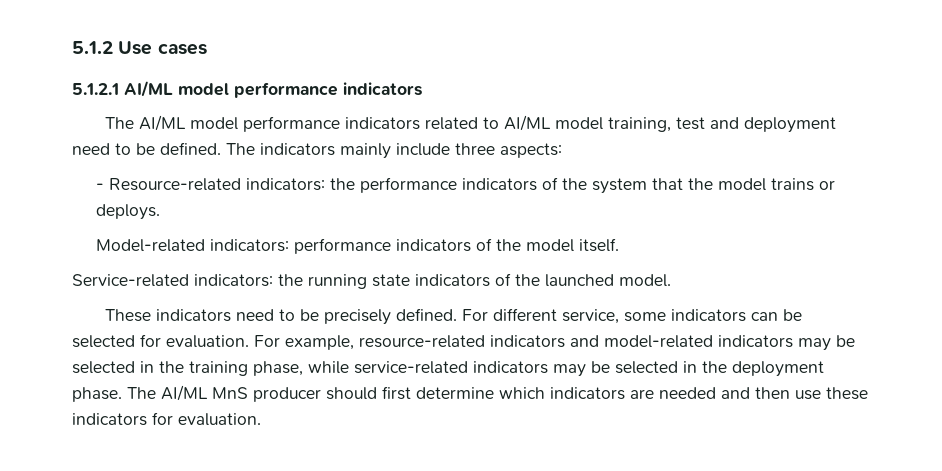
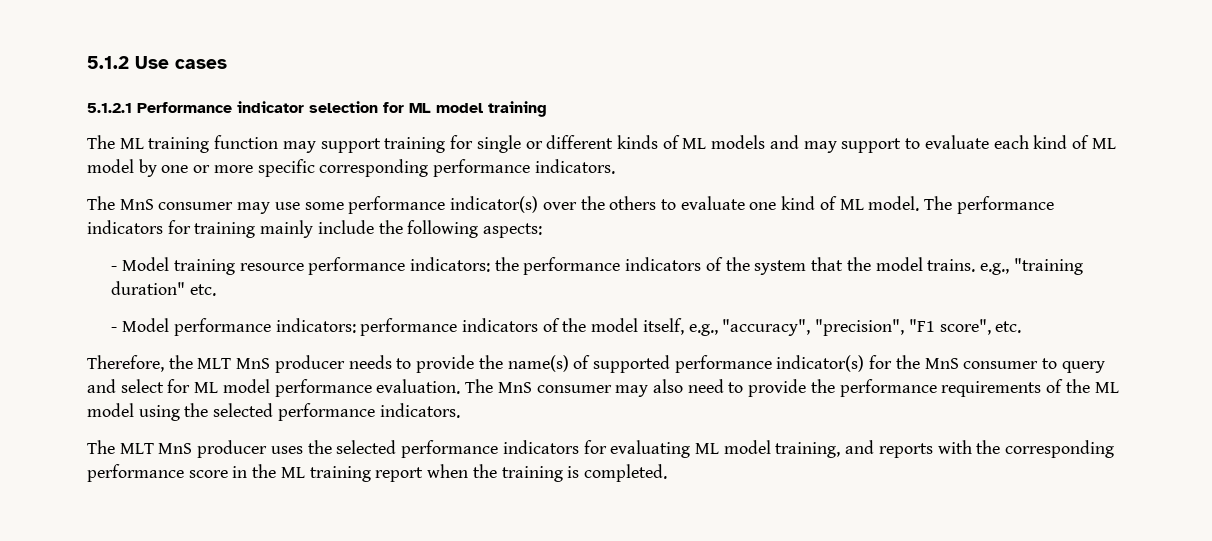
[124,81,422,98] [105,115,837,133] [72,142,562,159] [96,178,242,191] AI/ML model performance indicators // The AI/ML model performance indicators related to AI/ML model training, test and deployment need to be defined. The indicators mainly include three aspects: // - Resource-related -> [137,101,547,117] [87,135,1116,153] [87,159,615,177] [87,196,1054,214] [87,220,543,238] [111,257,406,275] Performance indicator selection for ML model training // The ML training function may support training for single or different kinds of ML models and may support to evaluate each kind of ML model by one or more specific corresponding performance indicators. // The MnS consumer may use some performance indicator(s) over the others to evaluate one kind of ML model. The performance indicators for training mainly include the following aspects: // - Model training resource performance
[771,178,836,191] [96,204,161,220] [96,239,206,252] trains or deploys. // Model-related -> [927,258,1083,275] [111,281,217,296] [111,318,271,336] trains. e.g., "training duration" etc. // - Model performance
[579,238,620,252] [72,273,671,289] [105,308,803,325] [72,334,855,351] [72,361,824,377] [72,385,868,402] [72,412,261,426] itself. // Service-related indicators: the running state indicators of the launched model. // These indicators need to be precisely defined. For different service, some indicators can be selected for evaluation. For example, resource-related indicators and model-related indicators may be selected in the training phase, while service-related indicators may be selected in the deployment phase. The AI/ML MnS producer should first determine which indicators are needed and then use these indicators for evaluation. -> [642,318,1022,336] [87,355,1105,373] [87,379,1119,397] [87,403,460,421] [87,440,1115,458] [87,464,667,482] itself, e.g., "accuracy", "precision", "F1 score", etc. // Therefore, the MLT MnS producer needs to provide the name(s) of supported performance indicator(s) for the MnS consumer to query and select for ML model performance evaluation. The MnS consumer may also need to provide the performance requirements of the ML model using the selected performance indicators. // The MLT MnS producer uses the selected performance indicators for evaluating ML model training, and reports with the corresponding performance score in the ML training report when the training is completed.

